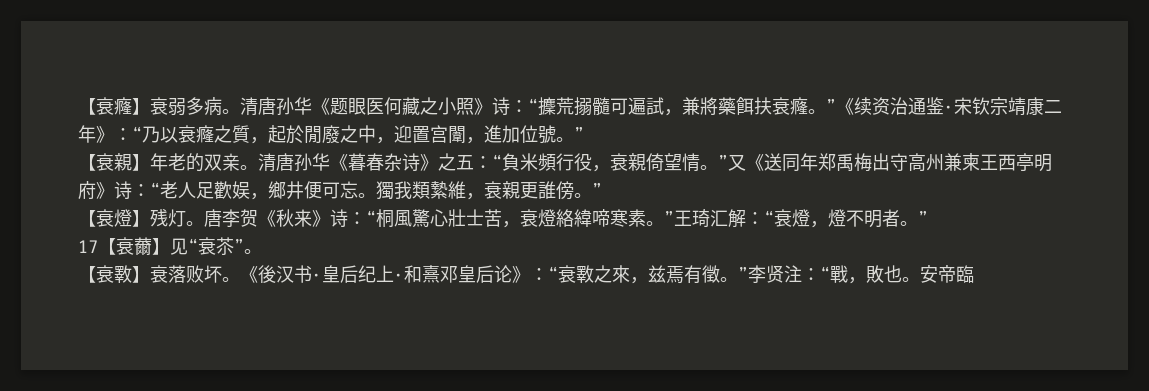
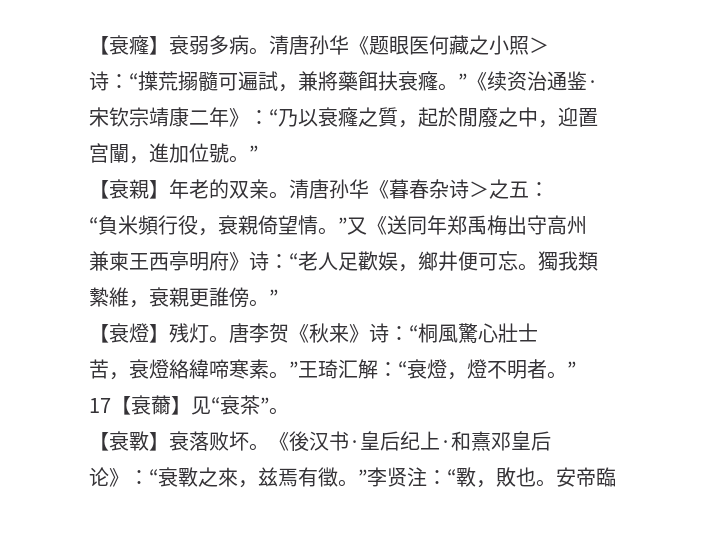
[474,97,556,115] 》诗：“攈 -> [529,37,549,53] [89,71,158,91] ＞ // 诗：“擛
(954, 109) none -> (598, 84) //
[430,125,466,143] 宫闈 -> [89,143,129,163] // 宫闡
[420,154,438,171] 》 -> [469,181,489,197] ＞
(492, 162) none -> (549, 189) //
(944, 162) none -> (587, 225) //
(430, 190) none -> (598, 261) //
(484, 217) none -> (538, 332) //
[216,237,234,255] 苶 -> [240,395,260,415] 茶
(494, 274) none -> (551, 441) //
[830,265,848,283] 戰 -> [456,467,476,487] 斁

